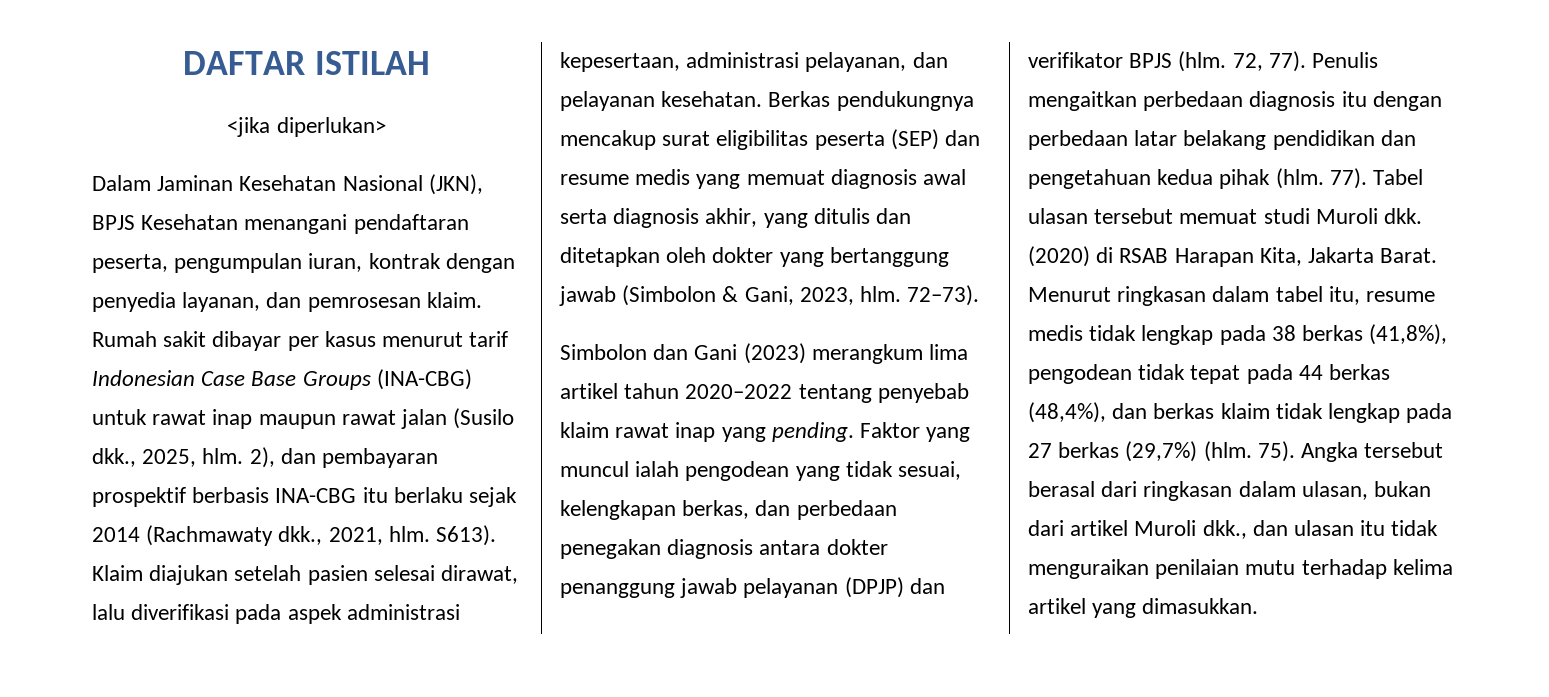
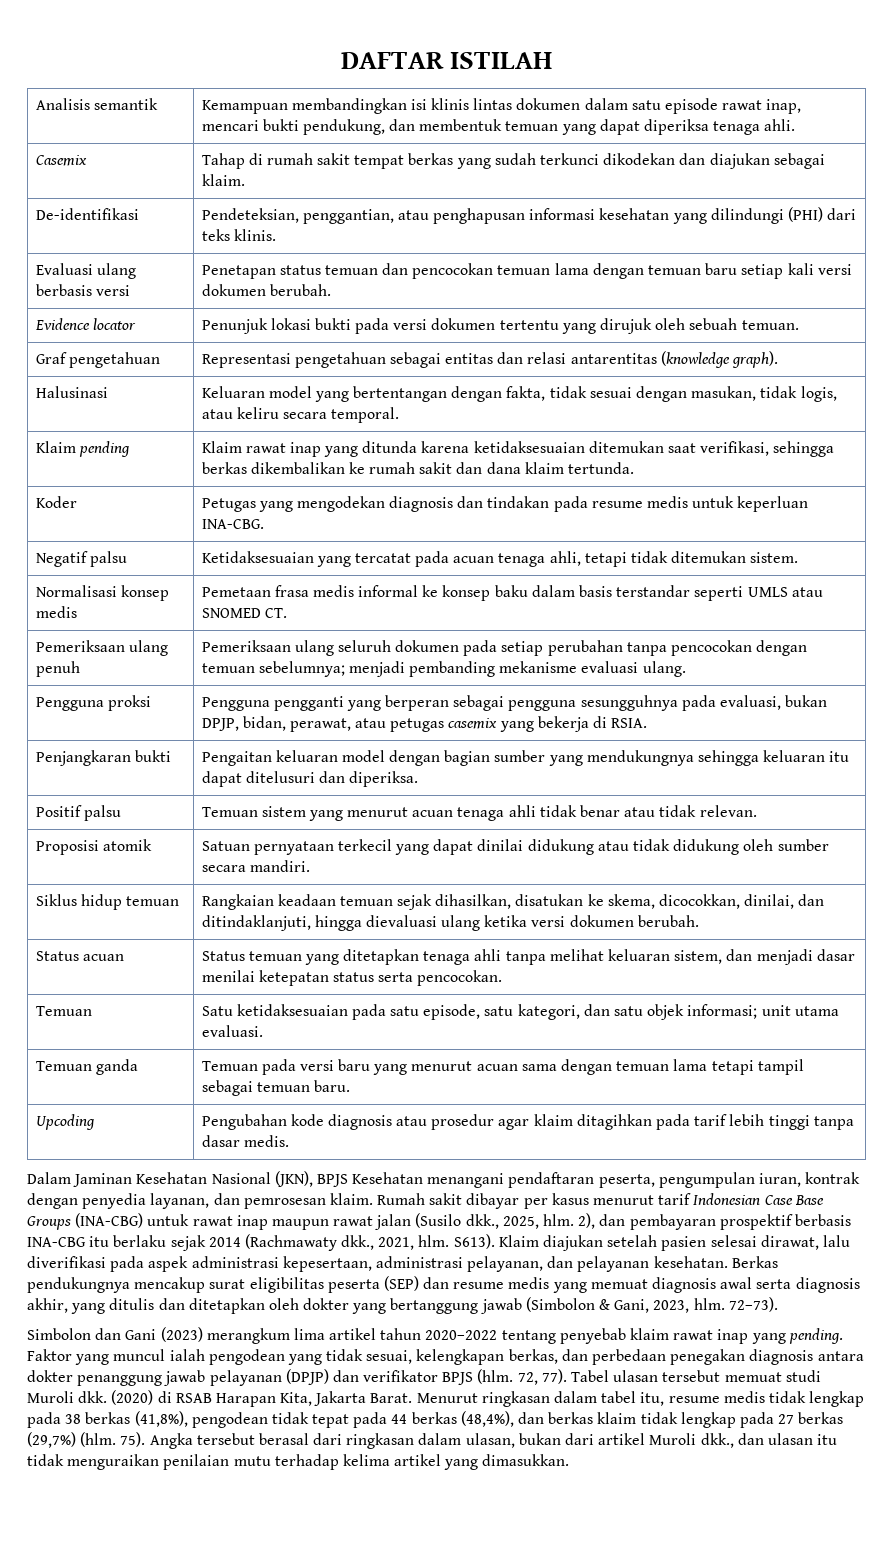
[227,117,386,137] // <jika diperlukan> -> [35,98,158,110] [201,98,802,114] [201,119,796,135] [35,155,87,166] [201,153,825,169] [201,174,245,186] [35,208,139,220] [201,207,857,224] [201,229,276,241] [35,263,136,279] [35,284,130,296] [201,263,852,279] [201,284,331,296] [34,318,136,330] [201,318,799,334] [35,352,160,368] [201,351,779,368] [35,386,108,398] [201,386,837,402] [201,407,400,423] [35,441,130,457] [201,441,835,457] [201,462,635,474] [35,496,77,508] [201,496,809,512] [201,519,264,529] [35,551,127,567] [201,551,799,567] [35,585,169,601] [35,606,77,618] [201,585,823,601] [201,608,287,618] [35,640,168,656] [35,661,80,677] [201,640,808,656] [201,661,686,677] [35,695,151,711] [201,695,828,711] [201,716,648,732] [35,750,171,766] [201,750,850,766] [201,771,419,787] [35,805,121,821] [201,805,757,821] [35,839,152,855] [201,839,829,855] [201,860,310,872] [35,894,179,910] [201,894,825,910] [201,915,699,931] [35,951,124,961] [201,949,855,965] [201,970,503,986] [35,1006,92,1016] [201,1004,839,1020] [201,1025,263,1037] [35,1059,138,1075] [201,1059,804,1075] [201,1080,350,1096] [35,1114,95,1130] [201,1114,854,1130] [201,1135,289,1147] // Analisis semantik | Kemampuan membandingkan isi klinis lintas dokumen dalam satu episode rawat inap, mencari bukti pendukung, dan membentuk temuan yang dapat diperiksa tenaga ahli. // Casemix | Tahap di rumah sakit tempat berkas yang sudah terkunci dikodekan dan diajukan sebagai klaim. // De-identifikasi | Pendeteksian, penggantian, atau penghapusan informasi kesehatan yang dilindungi (PHI) dari teks klinis. // Evaluasi ulang berbasis versi | Penetapan status temuan dan pencocokan temuan lama dengan temuan baru setiap kali versi dokumen berubah. // Evidence locator | Penunjuk lokasi bukti pada versi dokumen tertentu yang dirujuk oleh sebuah temuan. // Graf pengetahuan | Representasi pengetahuan sebagai entitas dan relasi antarentitas (knowledge graph). // Halusinasi | Keluaran model yang bertentangan dengan fakta, tidak sesuai dengan masukan, tidak logis, atau keliru secara temporal. // Klaim pending | Klaim rawat inap yang ditunda karena ketidaksesuaian ditemukan saat verifikasi, sehingga berkas dikembalikan ke rumah sakit dan dana klaim tertunda. // Koder | Petugas yang mengodekan diagnosis dan tindakan pada resume medis untuk keperluan INA-CBG. // Negatif palsu | Ketidaksesuaian yang tercatat pada acuan tenaga ahli, tetapi tidak ditemukan sistem. // Normalisasi konsep medis | Pemetaan frasa medis informal ke konsep baku dalam basis terstandar seperti UMLS atau SNOMED CT. // Pemeriksaan ulang penuh | Pemeriksaan ulang seluruh dokumen pada setiap perubahan tanpa pencocokan dengan temuan sebelumnya; menjadi pembanding mekanisme evaluasi ulang. // Pengguna proksi | Pengguna pengganti yang berperan sebagai pengguna sesungguhnya pada evaluasi, bukan DPJP, bidan, perawat, atau petugas casemix yang bekerja di RSIA. // Penjangkaran bukti | Pengaitan keluaran model dengan bagian sumber yang mendukungnya sehingga keluaran itu dapat ditelusuri dan diperiksa. // Positif palsu | Temuan sistem yang menurut acuan tenaga ahli tidak benar atau tidak relevan. // Proposisi atomik | Satuan pernyataan terkecil yang dapat dinilai didukung atau tidak didukung oleh sumber secara mandiri. // Siklus hidup temuan | Rangkaian keadaan temuan sejak dihasilkan, disatukan ke skema, dicocokkan, dinilai, dan ditindaklanjuti, hingga dievaluasi ulang ketika versi dokumen berubah. // Status acuan | Status temuan yang ditetapkan tenaga ahli tanpa melihat keluaran sistem, dan menjadi dasar menilai ketepatan status serta pencocokan. // Temuan | Satu ketidaksesuaian pada satu episode, satu kategori, dan satu objek informasi; unit utama evaluasi. // Temuan ganda | Temuan pada versi baru yang menurut acuan sama dengan temuan lama tetapi tampil sebagai temuan baru. // Upcoding | Pengubahan kode diagnosis atau prosedur agar klaim ditagihkan pada tarif lebih tinggi tanpa dasar medis.
[1312,52,1379,68] [1028,91,1442,111] [1028,130,1416,150] [1028,168,1367,189] Penulis mengaitkan perbedaan diagnosis itu dengan perbedaan latar belakang pendidikan dan pengetahuan kedua pihak (hlm. 77). -> (567, 1376) none

